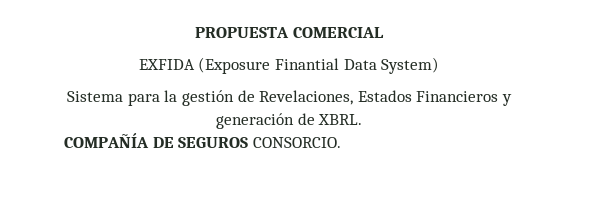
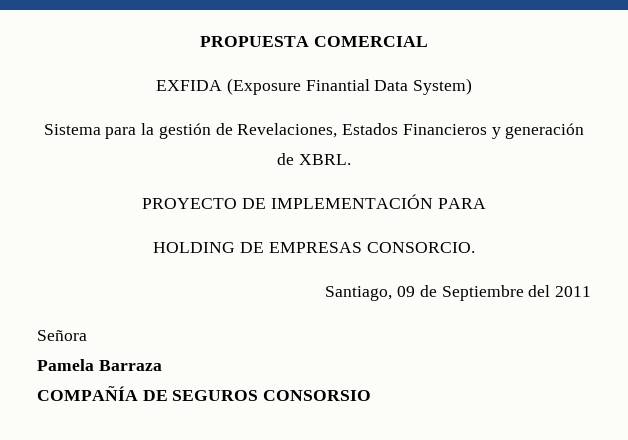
(363, 119) none -> [142,194,486,209] [153,242,475,253] [325,285,592,301] [37,330,87,341] [37,359,162,371] // PROYECTO DE IMPLEMENTACIÓN PARA // HOLDING DE EMPRESAS CONSORCIO. // Santiago, 09 de Septiembre del 2011 // Señora // Pamela Barraza
[252,137,341,148] CONSORCIO. -> [263,390,372,401] CONSORSIO

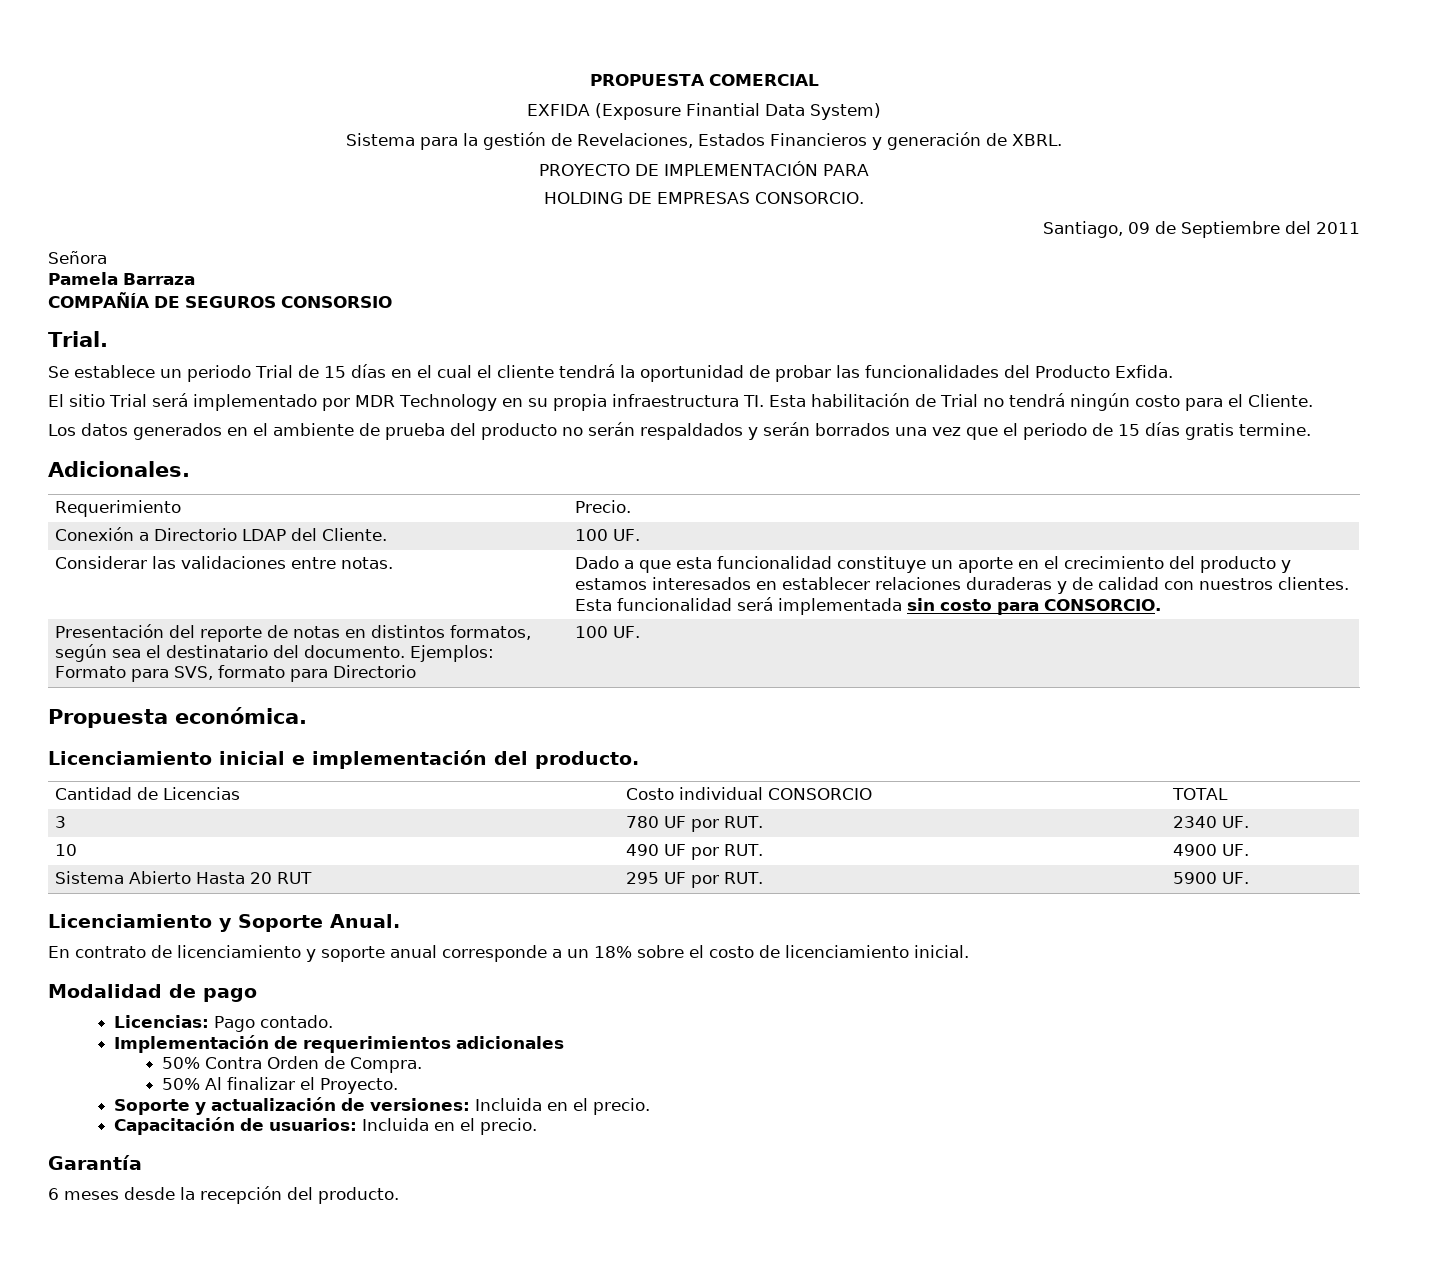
(372, 395) none -> [48,331,108,347] [48,364,1173,382] [48,393,1313,411] [48,422,1311,440] [48,461,190,477] [55,500,182,517] [575,500,632,513] [55,527,388,541] [575,529,641,541] [55,556,394,569] [575,556,1292,573] [575,577,1350,594] [575,597,1162,615] [55,624,532,642] [55,644,495,662] [55,665,417,682] [575,626,641,638] [48,707,307,728] [48,750,639,769] [55,787,241,800] [626,787,873,800] [1172,788,1229,800] [55,816,67,828] [626,816,764,832] [1173,816,1250,828] [55,844,78,856] [626,844,764,860] [1173,844,1250,856] [55,871,313,884] [626,872,764,888] [1173,872,1250,884] [48,914,400,932] [48,945,969,962] [48,984,257,1002] [113,1015,333,1032] [113,1035,564,1053] [161,1056,422,1073] [161,1077,398,1094] [113,1097,650,1115] [113,1117,537,1135] [48,1155,142,1170] [48,1186,399,1204] // Trial. // Se establece un periodo Trial de 15 días en el cual el cliente tendrá la oportunidad de probar las funcionalidades del Producto Exfida. // El sitio Trial será implementado por MDR Technology en su propia infraestructura TI. Esta habilitación de Trial no tendrá ningún costo para el Cliente. // Los datos generados en el ambiente de prueba del producto no serán respaldados y serán borrados una vez que el periodo de 15 días gratis termine. // Adicionales. // Requerimiento | Precio. // Conexión a Directorio LDAP del Cliente. | 100 UF. // Considerar las validaciones entre notas. | Dado a que esta funcionalidad constituye un aporte en el crecimiento del producto y estamos interesados en establecer relaciones duraderas y de calidad con nuestros clientes. Esta funcionalidad será implementada sin costo para CONSORCIO. // Presentación del reporte de notas en distintos formatos, según sea el destinatario del documento. Ejemplos: Formato para SVS, formato para Directorio | 100 UF. // Propuesta económica. // Licenciamiento inicial e implementación del producto. // Cantidad de Licencias | Costo individual CONSORCIO | TOTAL // 3 | 780 UF por RUT. | 2340 UF. // 10 | 490 UF por RUT. | 4900 UF. // Sistema Abierto Hasta 20 RUT | 295 UF por RUT. | 5900 UF. // Licenciamiento y Soporte Anual. // En contrato de licenciamiento y soporte anual corresponde a un 18% sobre el costo de licenciamiento inicial. // Modalidad de pago // Licencias: Pago contado. // Implementación de requerimientos adicionales // 50% Contra Orden de Compra. // 50% Al finalizar el Proyecto. // Soporte y actualización de versiones: Incluida en el precio. // Capacitación de usuarios: Incluida en el precio. // Garantía // 6 meses desde la recepción del producto.

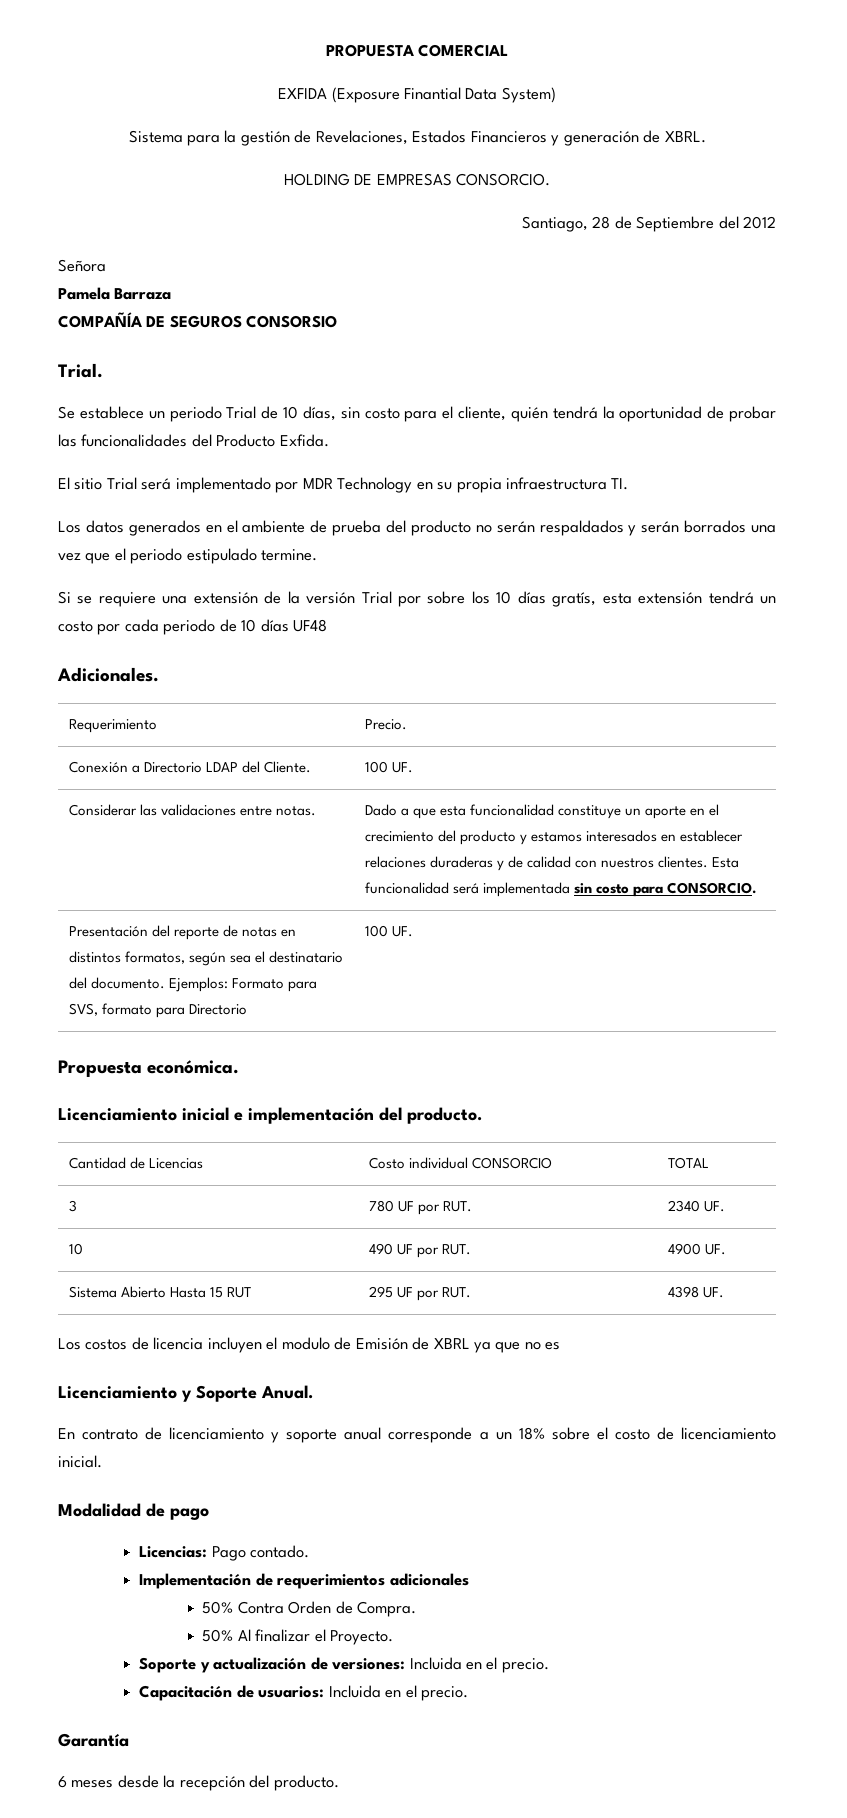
[539,161,869,176] // PROYECTO DE IMPLEMENTACIÓN PARA -> (706, 137) none
[1128,222,1150,234] 09 -> [592,216,611,229] 28
[1316,222,1360,234] 2011 -> [743,216,777,229] 2012
[323,364,554,378] 15 días en el cual el cliente -> [283,406,548,422] 10 días, sin costo para el cliente, quién
[768,393,1313,411] Esta habilitación de Trial no tendrá ningún costo para el Cliente. -> (629, 484) none
[1092,422,1311,440] de 15 días gratis termine. -> [186,548,318,564] [58,591,777,607] [58,619,328,635] estipulado termine. // Si se requiere una extensión de la versión Trial por sobre los 10 días gratís, esta extensión tendrá un costo por cada periodo de 10 días UF48
[250,872,273,884] 20 -> [209,1287,223,1298] 15
[1173,872,1250,884] 5900 UF. -> [667,1286,724,1298] [58,1337,561,1353] 4398 UF. // Los costos de licencia incluyen el modulo de Emisión de XBRL ya que no es

